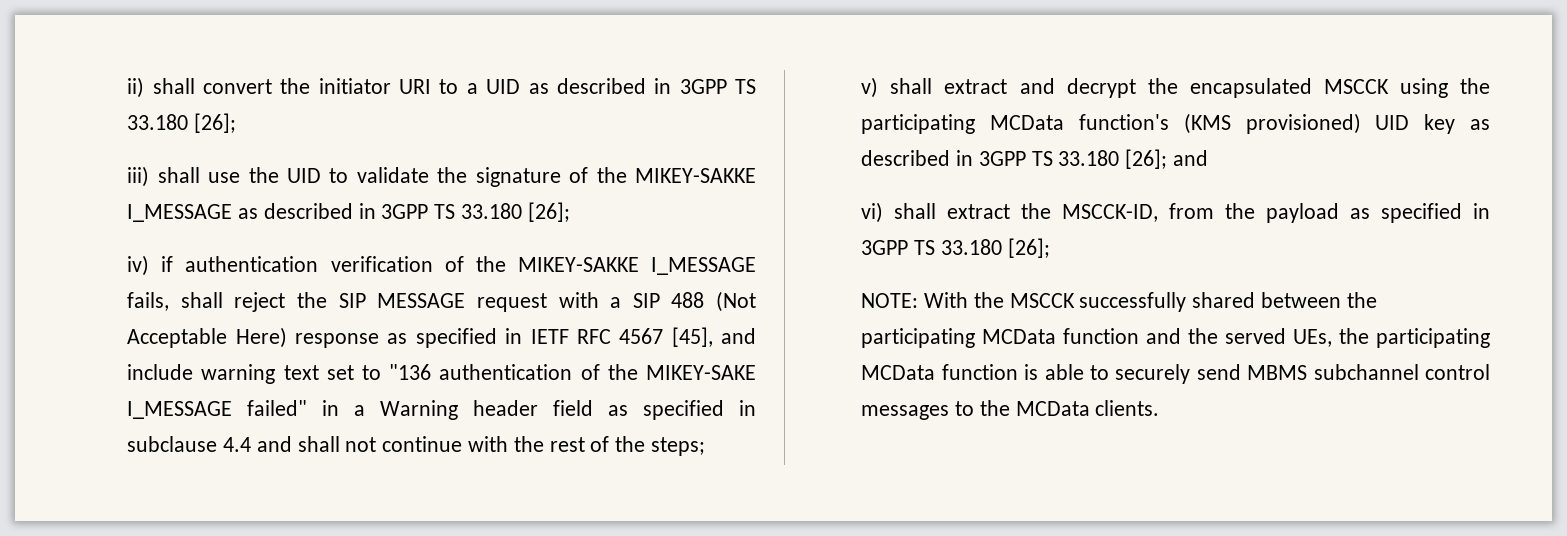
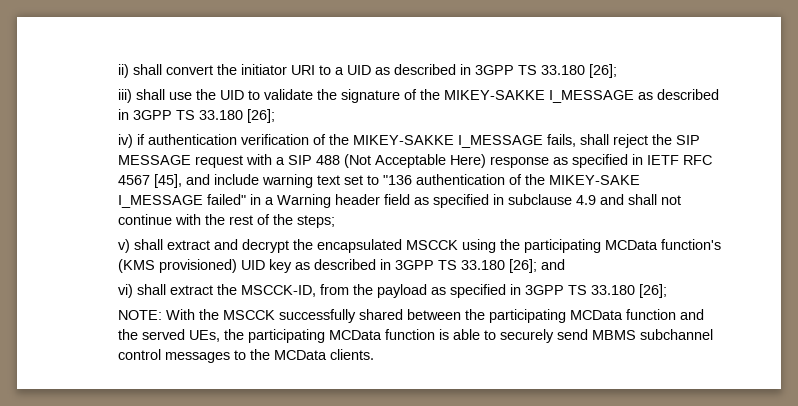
[223,437,252,452] 4.4 -> [575,195,596,205] 4.9

